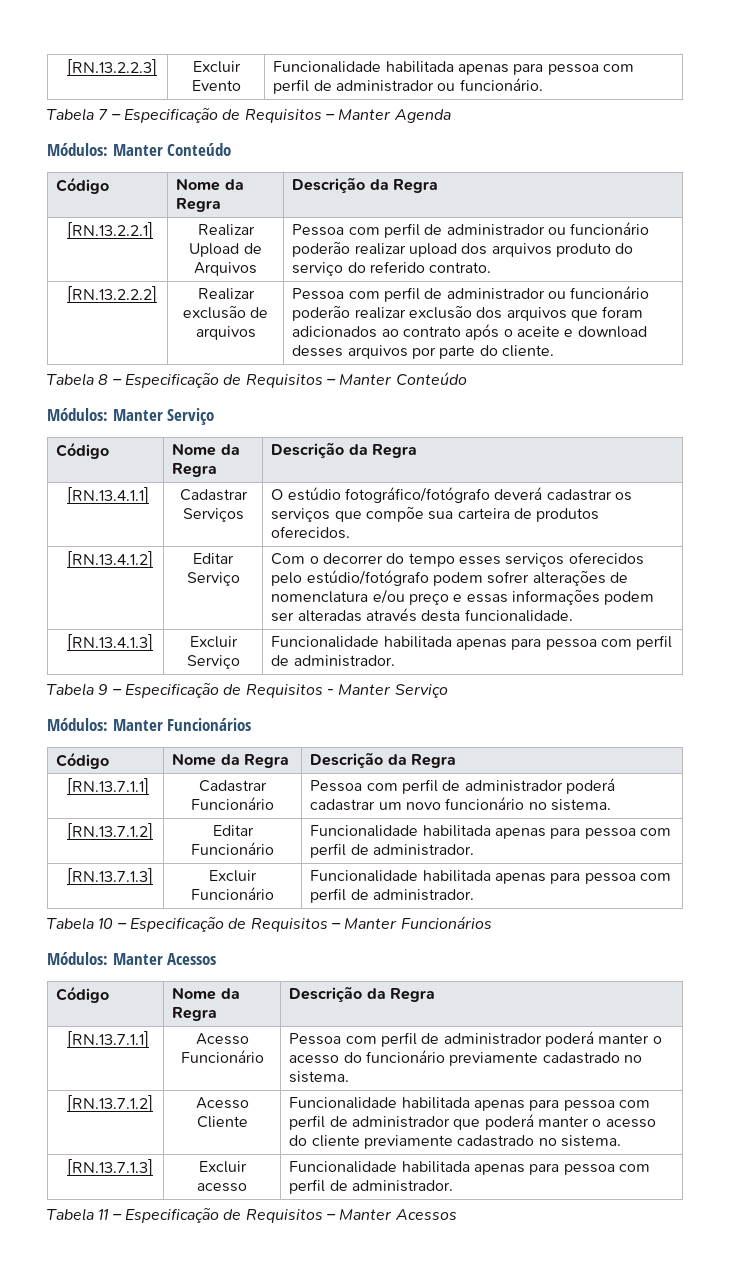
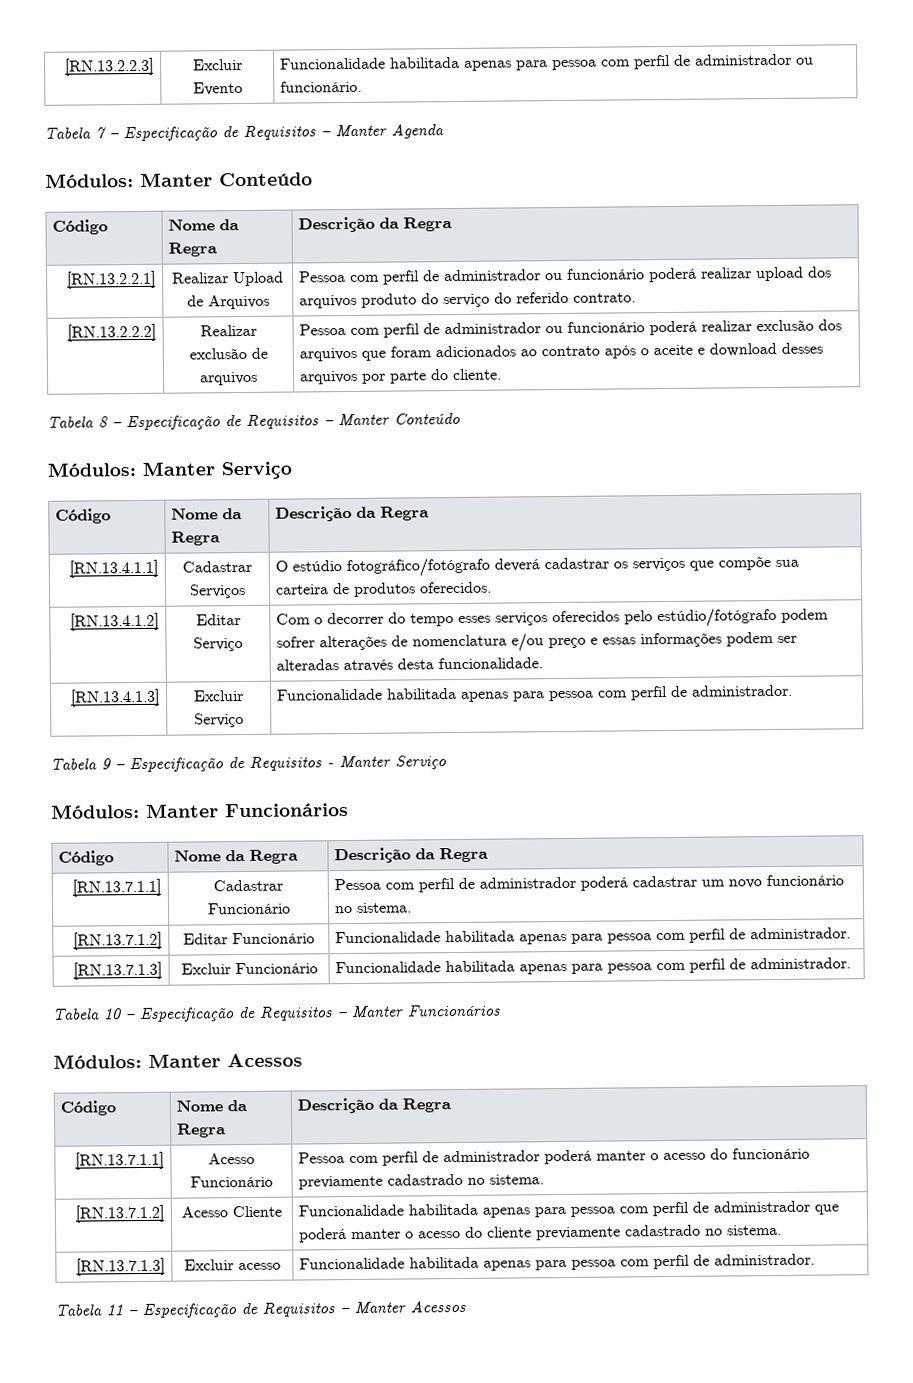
[292,241,351,257] poderão -> [648,267,697,283] poderá
[292,305,351,321] poderão -> [648,320,697,336] poderá

